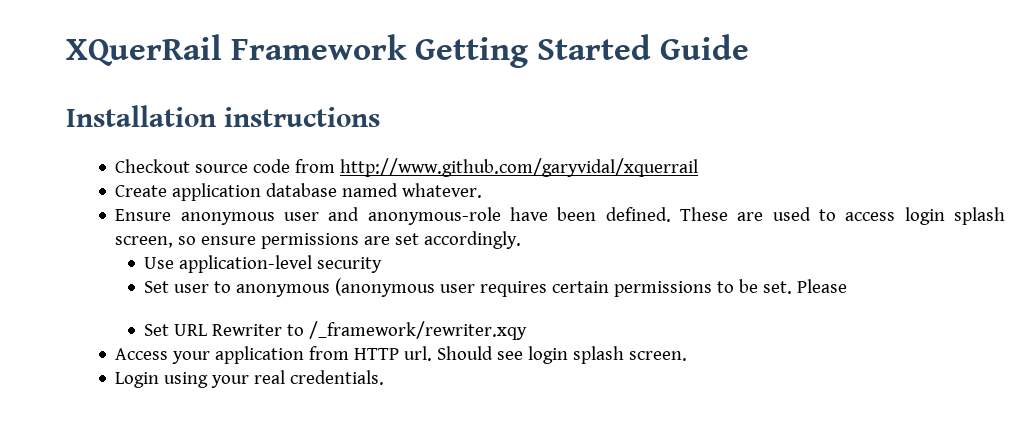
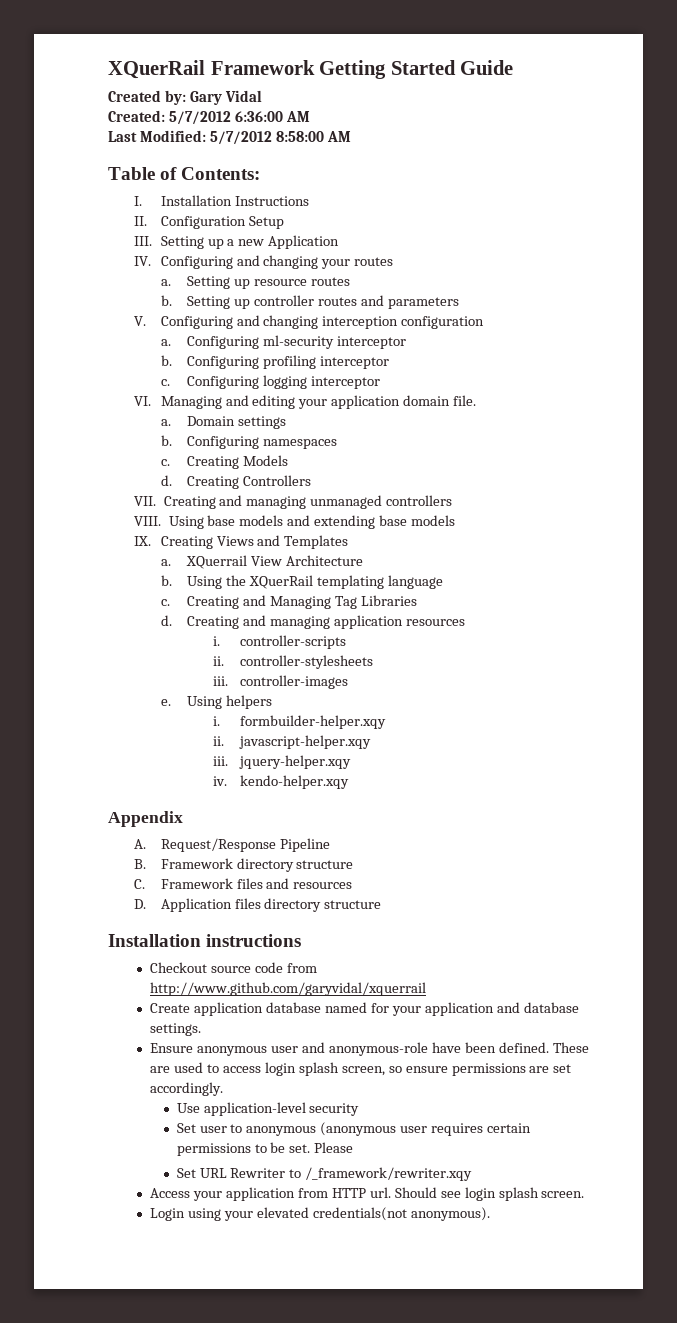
(750, 47) none -> [108,90,262,105] [108,110,310,125] [108,130,351,145] [108,167,261,180] [134,195,309,206] [134,216,284,229] [134,235,340,249] [134,255,394,269] [160,276,350,289] [160,295,459,309] [134,315,485,329] [160,335,406,349] [160,355,389,369] [160,375,380,389] [134,395,477,409] [160,416,286,429] [160,435,337,449] [160,455,288,469] [160,475,311,489] [134,495,453,509] [134,515,456,529] [134,535,349,549] [160,555,363,569] [160,575,443,589] [160,595,417,609] [160,615,465,629] [213,635,346,649] [213,655,373,669] [213,675,348,689] [160,695,272,709] [213,715,386,729] [213,735,371,749] [213,755,351,769] [213,775,349,789] [108,811,183,827] [134,838,330,852] [134,858,354,872] [134,878,353,889] [134,898,382,912] // Created by: Gary Vidal // Created: 5/7/2012 6:36:00 AM // Last Modified: 5/7/2012 8:58:00 AM // Table of Contents: // I. Installation Instructions // II. Configuration Setup // III. Setting up a new Application // IV. Configuring and changing your routes // a. Setting up resource routes // b. Setting up controller routes and parameters // V. Configuring and changing interception configuration // a. Configuring ml-security interceptor // b. Configuring profiling interceptor // c. Configuring logging interceptor // VI. Managing and editing your application domain file. // a. Domain settings // b. Configuring namespaces // c. Creating Models // d. Creating Controllers // VII. Creating and managing unmanaged controllers // VIII. Using base models and extending base models // IX. Creating Views and Templates // a. XQuerrail View Architecture // b. Using the XQuerRail templating language // c. Creating and Managing Tag Libraries // d. Creating and managing application resources // i. controller-scripts // ii. controller-stylesheets // iii. controller-images // e. Using helpers // i. formbuilder-helper.xqy // ii. javascript-helper.xqy // iii. jquery-helper.xqy // iv. kendo-helper.xqy // Appendix // A. Request/Response Pipeline // B. Framework directory structure // C. Framework files and resources // D. Application files directory structure
[402,183,483,198] whatever. -> [370,1002,579,1016] [150,1023,202,1036] for your application and database settings.
[254,370,385,385] real credentials. -> [257,1207,490,1221] elevated credentials(not anonymous).

